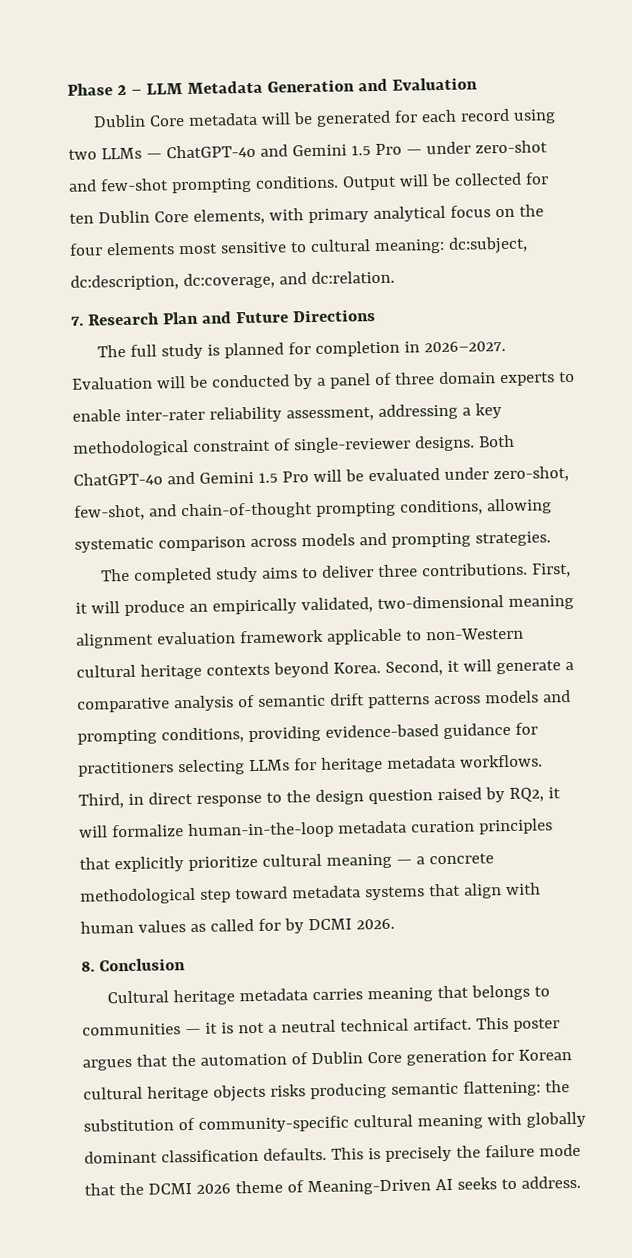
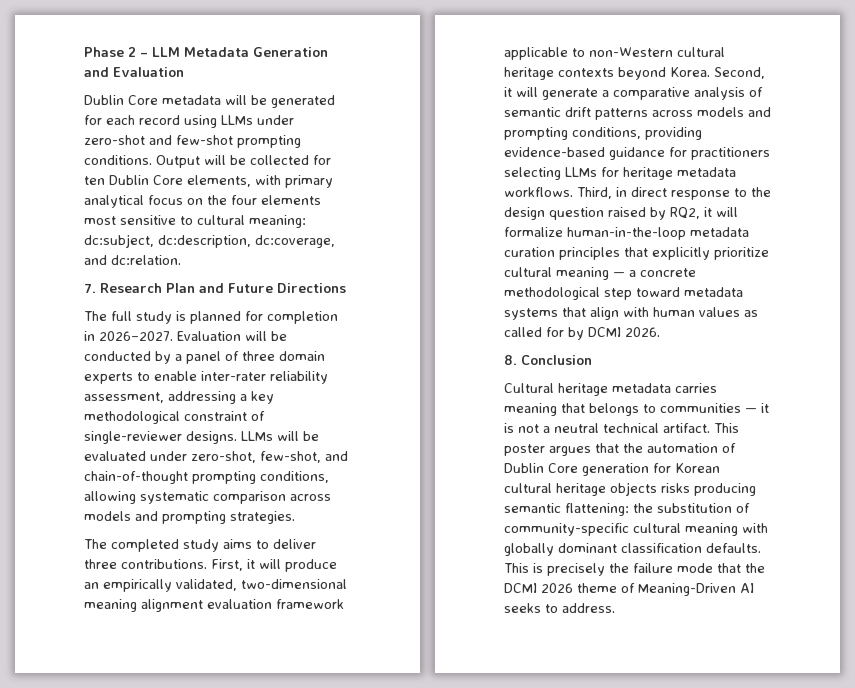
[68,143,422,160] two LLMs — ChatGPT-4o and Gemini 1.5 Pro — -> [221,115,253,125] LLMs
[477,434,515,448] [73,471,309,486] Both ChatGPT-4o and Gemini 1.5 Pro -> [241,431,273,441] LLMs

